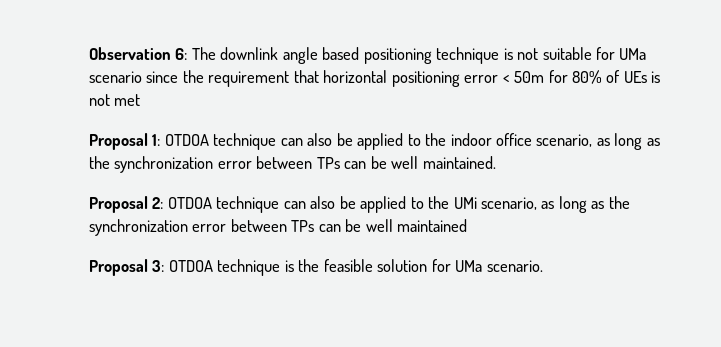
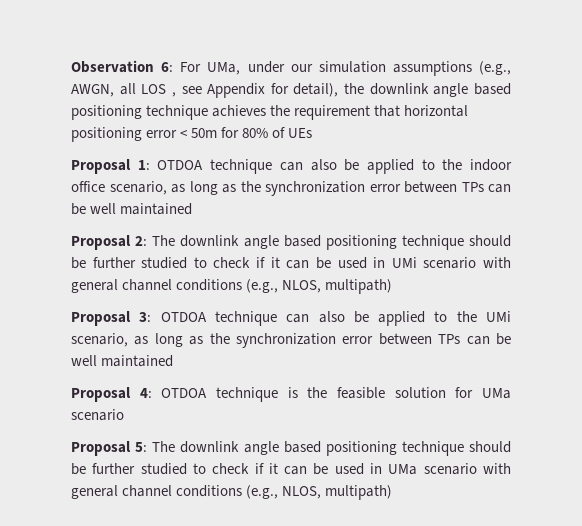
[191,47,647,64] [89,71,179,83] The downlink angle based positioning technique is not suitable for UMa scenario since -> [180,61,511,76] [71,83,511,98] [71,105,267,120] For UMa, under our simulation assumptions (e.g., AWGN, all LOS , see Appendix for detail), the downlink angle based positioning technique achieves
[651,71,661,83] [89,94,141,106] is not met -> (313, 133) none
[422,156,496,169] maintained. -> [120,203,193,215] maintained
(164, 203) none -> [152,235,511,250] [71,257,512,269] [71,279,393,294] [71,311,152,326] The downlink angle based positioning technique should be further studied to check if it can be used in UMi scenario with general channel conditions (e.g., NLOS, multipath) // Proposal 3:
[152,260,165,272] 3: -> [139,388,152,398] 4:
[486,260,543,272] scenario. -> [71,409,124,421] [71,441,511,456] [71,463,512,475] [71,485,393,500] scenario // Proposal 5: The downlink angle based positioning technique should be further studied to check if it can be used in UMa scenario with general channel conditions (e.g., NLOS, multipath)

